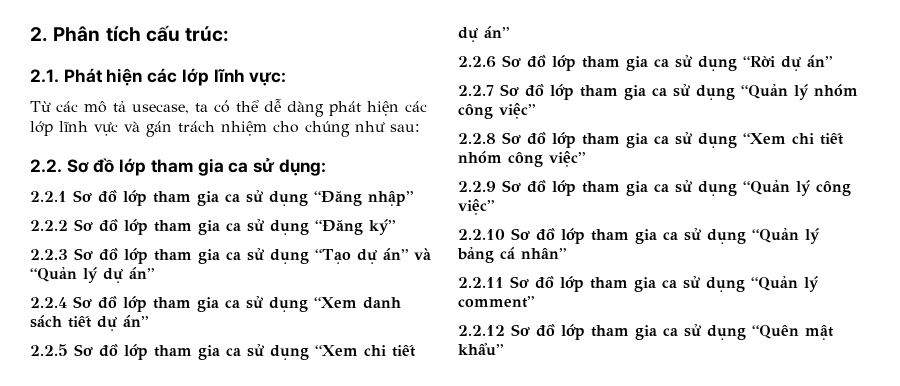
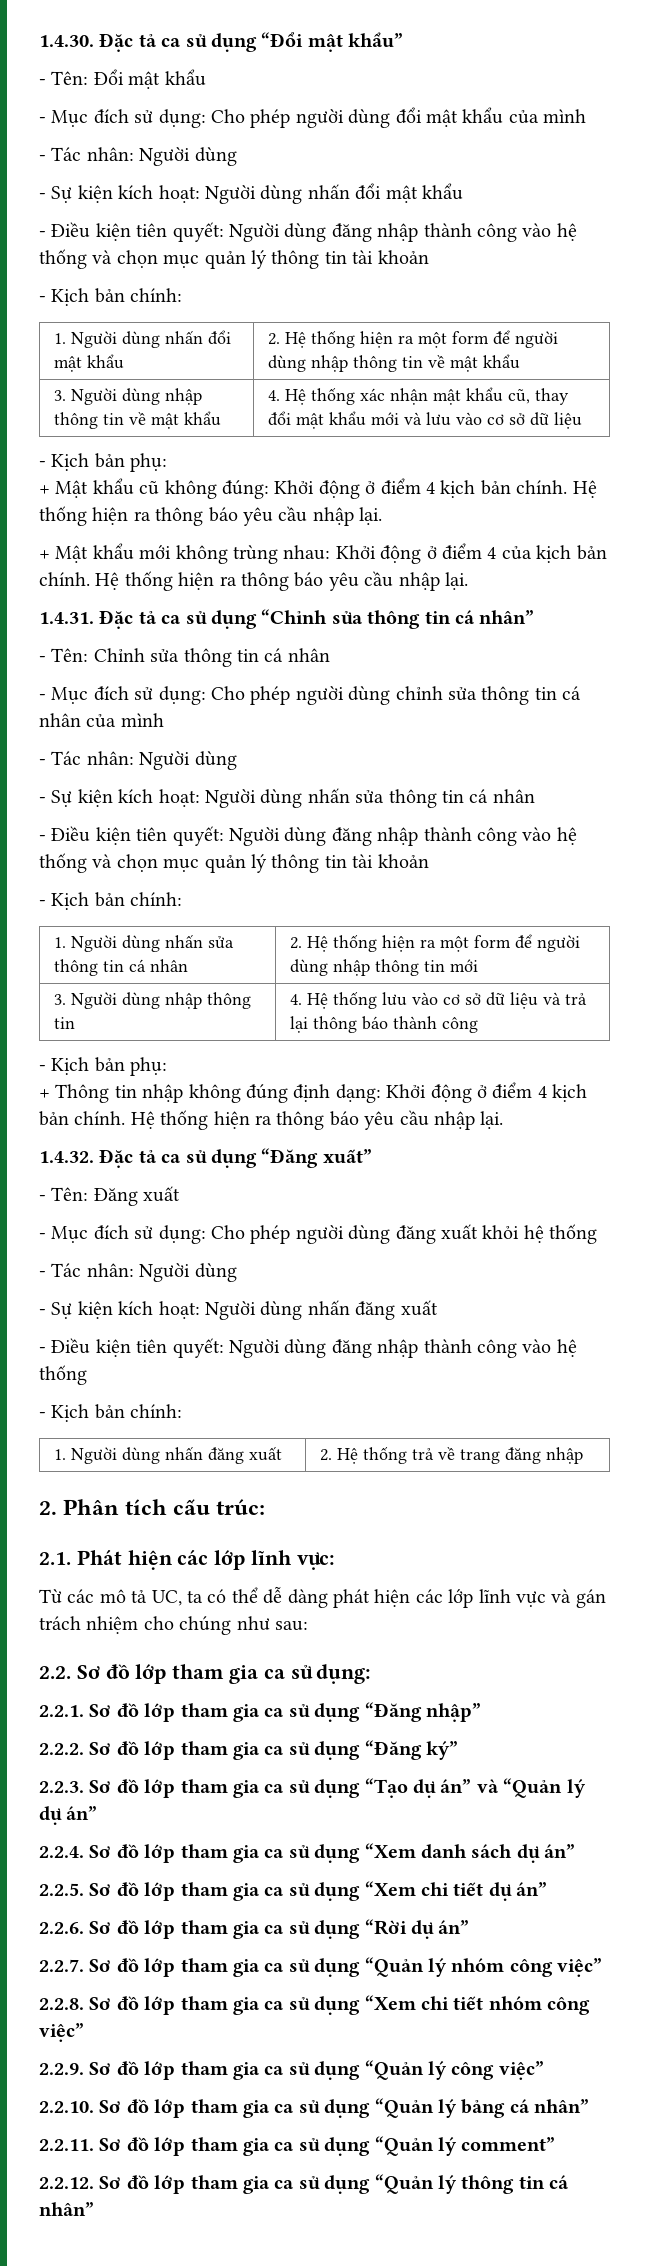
(30, 34) none -> [39,32,404,52] [39,69,206,89] [39,107,587,128] [39,147,237,166] [39,183,463,204] [39,222,577,242] [39,249,429,269] [39,288,183,307] [53,330,231,348] [53,354,124,372] [267,330,558,348] [267,354,520,372] [53,388,202,405] [53,411,221,429] [267,387,569,405] [267,411,582,429] [39,453,168,472] [39,478,597,499] [39,506,383,526] [39,543,607,564] [39,571,468,591] [39,609,535,629] [39,648,330,667] [39,686,582,705] [39,713,164,728] [39,751,237,770] [39,788,535,808] [39,826,577,846] [39,853,429,873] [39,892,183,911] [53,935,234,952] [53,959,188,976] [289,934,580,952] [289,959,478,976] [53,992,251,1009] [53,1017,75,1029] [289,992,587,1009] [289,1016,478,1033] [39,1057,168,1076] [39,1082,588,1103] [39,1110,504,1130] [39,1148,372,1168] [39,1186,181,1206] [39,1224,598,1244] [39,1263,237,1282] [39,1300,438,1320] [39,1338,577,1358] [39,1365,87,1385] [39,1404,183,1423] [53,1447,282,1464] [319,1447,583,1464] 1.4.30. Đặc tả ca sử dụng “Đổi mật khẩu” // - Tên: Đổi mật khẩu // - Mục đích sử dụng: Cho phép người dùng đổi mật khẩu của mình // - Tác nhân: Người dùng // - Sự kiện kích hoạt: Người dùng nhấn đổi mật khẩu // - Điều kiện tiên quyết: Người dùng đăng nhập thành công vào hệ thống và chọn mục quản lý thông tin tài khoản // - Kịch bản chính: // 1. Người dùng nhấn đổi mật khẩu | 2. Hệ thống hiện ra một form để người dùng nhập thông tin về mật khẩu // 3. Người dùng nhập thông tin về mật khẩu | 4. Hệ thống xác nhận mật khẩu cũ, thay đổi mật khẩu mới và lưu vào cơ sở dữ liệu // - Kịch bản phụ: // + Mật khẩu cũ không đúng: Khởi động ở điểm 4 kịch bản chính. Hệ thống hiện ra thông báo yêu cầu nhập lại. // + Mật khẩu mới không trùng nhau: Khởi động ở điểm 4 của kịch bản chính. Hệ thống hiện ra thông báo yêu cầu nhập lại. // 1.4.31. Đặc tả ca sử dụng “Chỉnh sửa thông tin cá nhân” // - Tên: Chỉnh sửa thông tin cá nhân // - Mục đích sử dụng: Cho phép người dùng chỉnh sửa thông tin cá nhân của mình // - Tác nhân: Người dùng // - Sự kiện kích hoạt: Người dùng nhấn sửa thông tin cá nhân // - Điều kiện tiên quyết: Người dùng đăng nhập thành công vào hệ thống và chọn mục quản lý thông tin tài khoản // - Kịch bản chính: // 1. Người dùng nhấn sửa thông tin cá nhân | 2. Hệ thống hiện ra một form để người dùng nhập thông tin mới // 3. Người dùng nhập thông tin | 4. Hệ thống lưu vào cơ sở dữ liệu và trả lại thông báo thành công // - Kịch bản phụ: // + Thông tin nhập không đúng định dạng: Khởi động ở điểm 4 kịch bản chính. Hệ thống hiện ra thông báo yêu cầu nhập lại. // 1.4.32. Đặc tả ca sử dụng “Đăng xuất” // - Tên: Đăng xuất // - Mục đích sử dụng: Cho phép người dùng đăng xuất khỏi hệ thống // - Tác nhân: Người dùng // - Sự kiện kích hoạt: Người dùng nhấn đăng xuất // - Điều kiện tiên quyết: Người dùng đăng nhập thành công vào hệ thống // - Kịch bản chính: // 1. Người dùng nhấn đăng xuất | 2. Hệ thống trả về trang đăng nhập //
[132,104,189,114] usecase, -> [151,1590,182,1606] UC,
[30,191,67,202] 2.2.1 -> [39,1705,84,1717] 2.2.1.
[30,220,68,231] 2.2.2 -> [39,1743,84,1755] 2.2.2.
[30,249,68,260] 2.2.3 -> [39,1781,84,1793] 2.2.3.
[30,297,67,308] 2.2.4 -> [39,1846,84,1858] 2.2.4.
[68,315,148,331] [30,344,68,356] tiết dự án” // 2.2.5 -> [516,1844,576,1863] [39,1883,84,1896] dự án” // 2.2.5.
[458,56,496,68] 2.2.6 -> [39,1922,84,1934] 2.2.6.
[458,85,494,96] 2.2.7 -> [39,1959,84,1972] 2.2.7.
[458,133,496,144] 2.2.8 -> [39,1998,84,2010] 2.2.8.
[458,181,496,192] 2.2.9 -> [39,2063,84,2075] 2.2.9.
[458,229,505,240] 2.2.10 -> [39,2101,94,2113] 2.2.10.
[458,277,504,288] 2.2.11 -> [39,2139,94,2151] 2.2.11.
[458,324,834,340] [458,343,503,356] 2.2.12 Sơ đồ lớp tham gia ca sử dụng “Quên mật khẩu” -> [39,2174,570,2194] [39,2202,94,2216] 2.2.12. Sơ đồ lớp tham gia ca sử dụng “Quản lý thông tin cá nhân”

